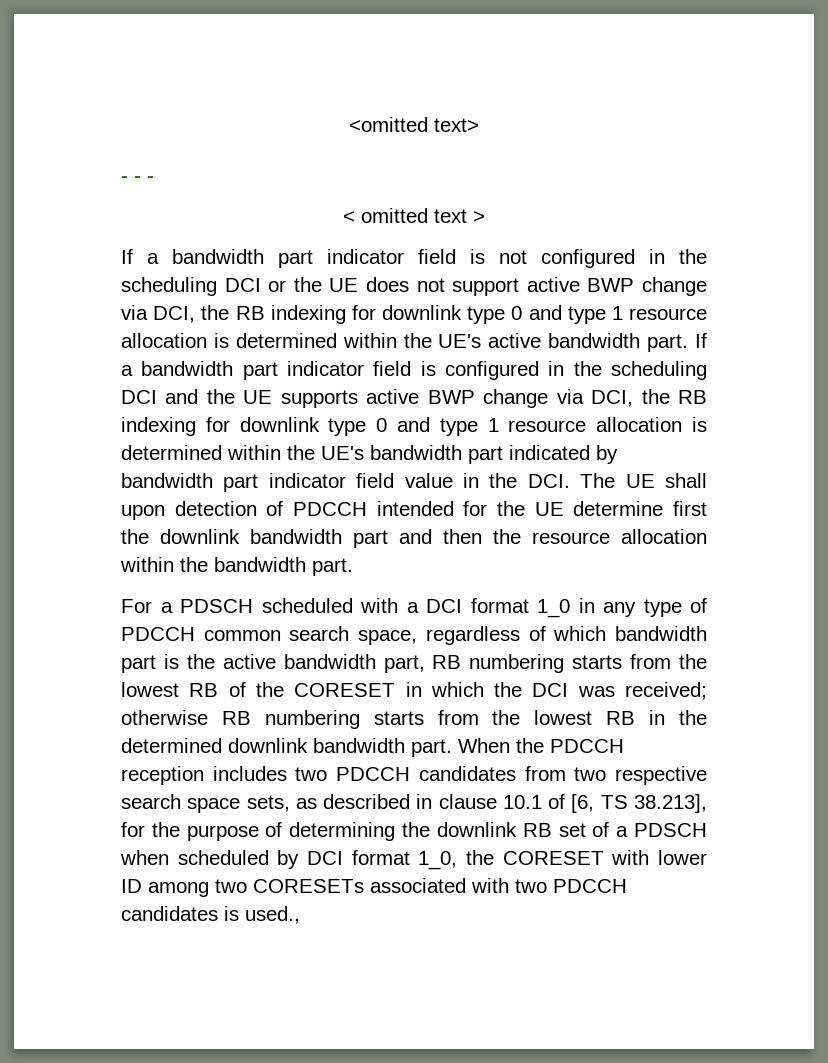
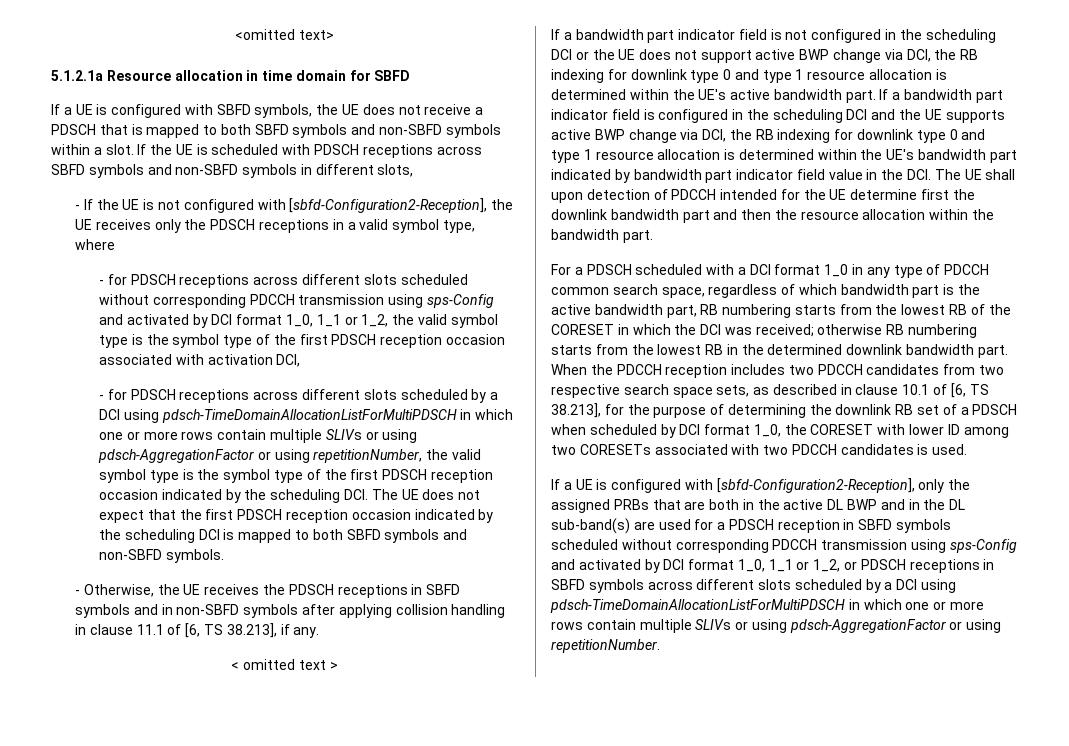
[121,176,154,182] - - - -> [51,70,411,81] [51,104,484,118] [51,124,501,138] [51,144,482,158] [51,164,414,178] [75,198,514,213] [75,219,475,233] [75,239,116,250] [99,274,468,288] [99,294,495,308] [99,314,498,328] [99,334,505,348] [99,354,301,367] [99,389,499,403] [99,409,514,423] [99,429,418,443] [98,449,482,463] [99,469,493,483] [99,489,481,503] [99,509,494,523] [99,529,468,543] [99,549,224,563] [75,584,461,598] [75,604,506,618] [75,623,320,638] 5.1.2.1a Resource allocation in time domain for SBFD // If a UE is configured with SBFD symbols, the UE does not receive a PDSCH that is mapped to both SBFD symbols and non-SBFD symbols within a slot. If the UE is scheduled with PDSCH receptions across SBFD symbols and non-SBFD symbols in different slots, // - If the UE is not configured with [sbfd-Configuration2-Reception], the UE receives only the PDSCH receptions in a valid symbol type, where // - for PDSCH receptions across different slots scheduled without corresponding PDCCH transmission using sps-Config and activated by DCI format 1_0, 1_1 or 1_2, the valid symbol type is the symbol type of the first PDSCH reception occasion associated with activation DCI, // - for PDSCH receptions across different slots scheduled by a DCI using pdsch-TimeDomainAllocationListForMultiPDSCH in which one or more rows contain multiple SLIVs or using pdsch-AggregationFactor or using repetitionNumber, the valid symbol type is the symbol type of the first PDSCH reception occasion indicated by the scheduling DCI. The UE does not expect that the first PDSCH reception occasion indicated by the scheduling DCI is mapped to both SBFD symbols and non-SBFD symbols. // - Otherwise, the UE receives the PDSCH receptions in SBFD symbols and in non-SBFD symbols after applying collision handling in clause 11.1 of [6, TS 38.213], if any.
[245,906,300,924] used., -> [932,444,968,455] [551,478,971,493] [551,499,966,513] [551,518,952,534] [551,539,1017,553] [551,559,995,573] [551,579,957,593] [550,599,984,613] [551,619,1002,633] [551,639,660,653] used. // If a UE is configured with [sbfd-Configuration2-Reception], only the assigned PRBs that are both in the active DL BWP and in the DL sub-band(s) are used for a PDSCH reception in SBFD symbols scheduled without corresponding PDCCH transmission using sps-Config and activated by DCI format 1_0, 1_1 or 1_2, or PDSCH receptions in SBFD symbols across different slots scheduled by a DCI using pdsch-TimeDomainAllocationListForMultiPDSCH in which one or more rows contain multiple SLIVs or using pdsch-AggregationFactor or using repetitionNumber.

